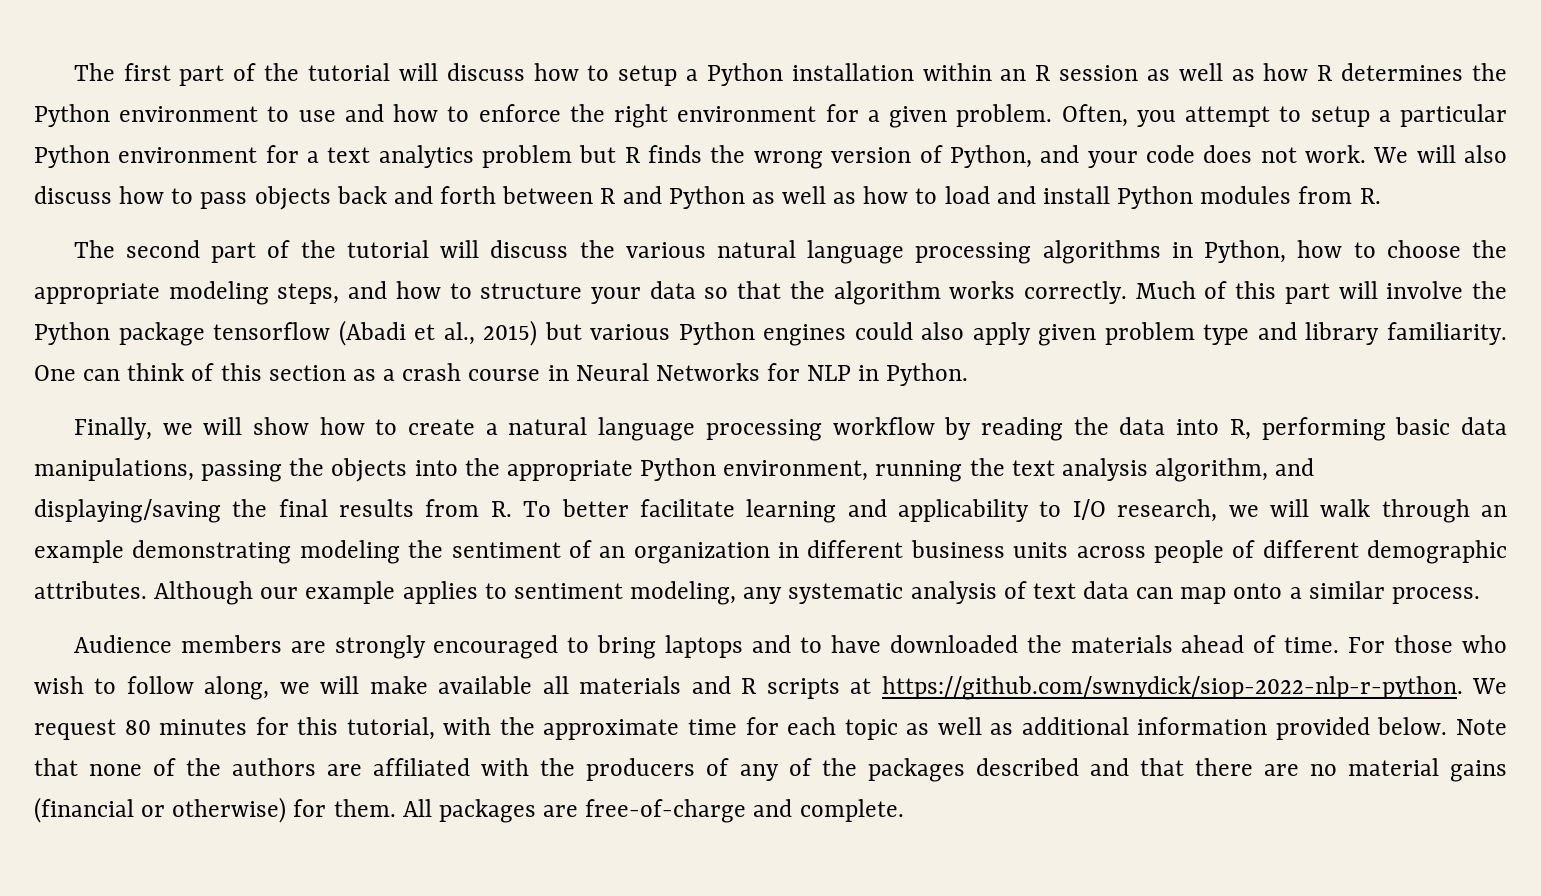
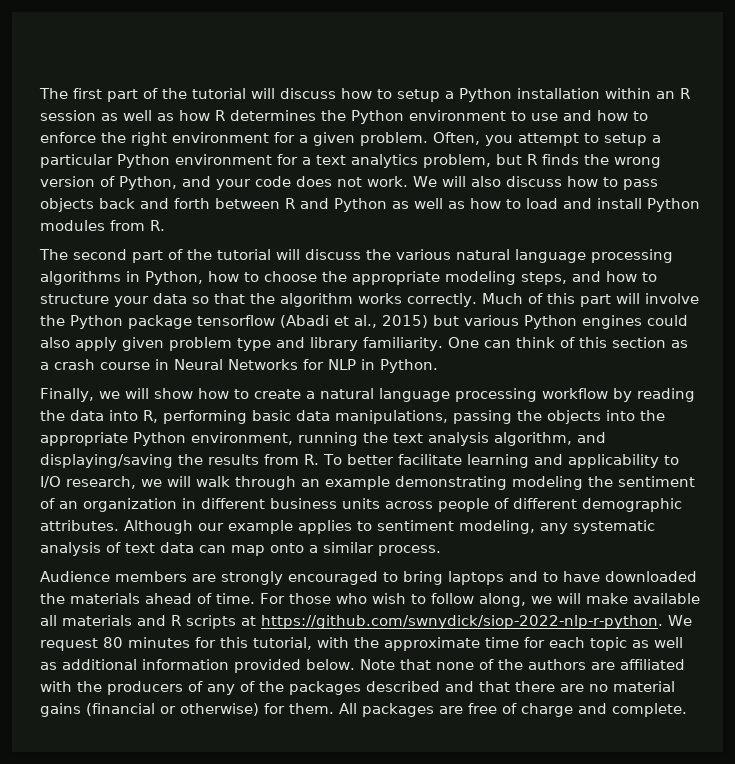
[482,145,573,168] problem -> [423,154,491,168] problem,
[278,499,328,517] final -> (203, 459) none
[585,799,747,823] free-of-charge -> [468,703,573,717] free of charge

